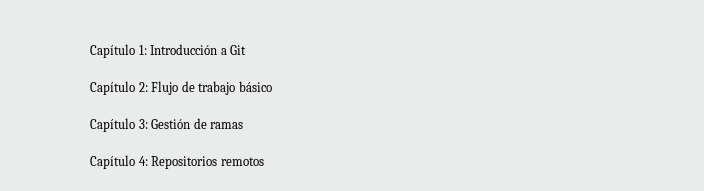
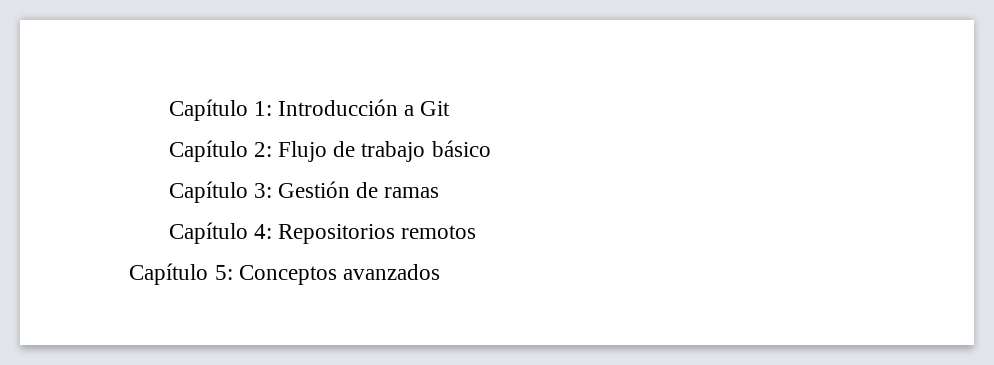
(264, 161) none -> [129,263,440,285] // Capítulo 5: Conceptos avanzados

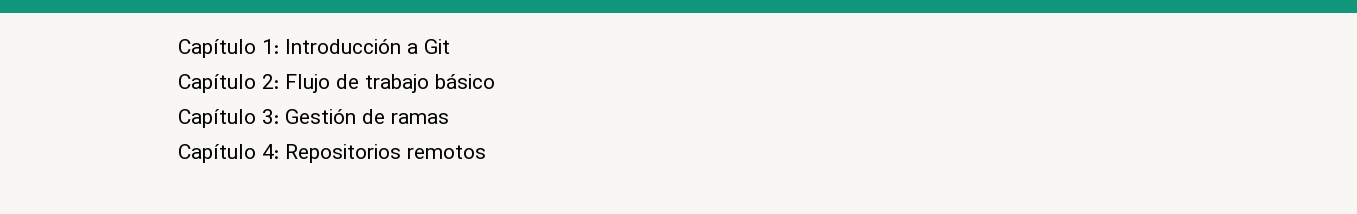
[129,263,440,285] // Capítulo 5: Conceptos avanzados -> (487, 152) none

